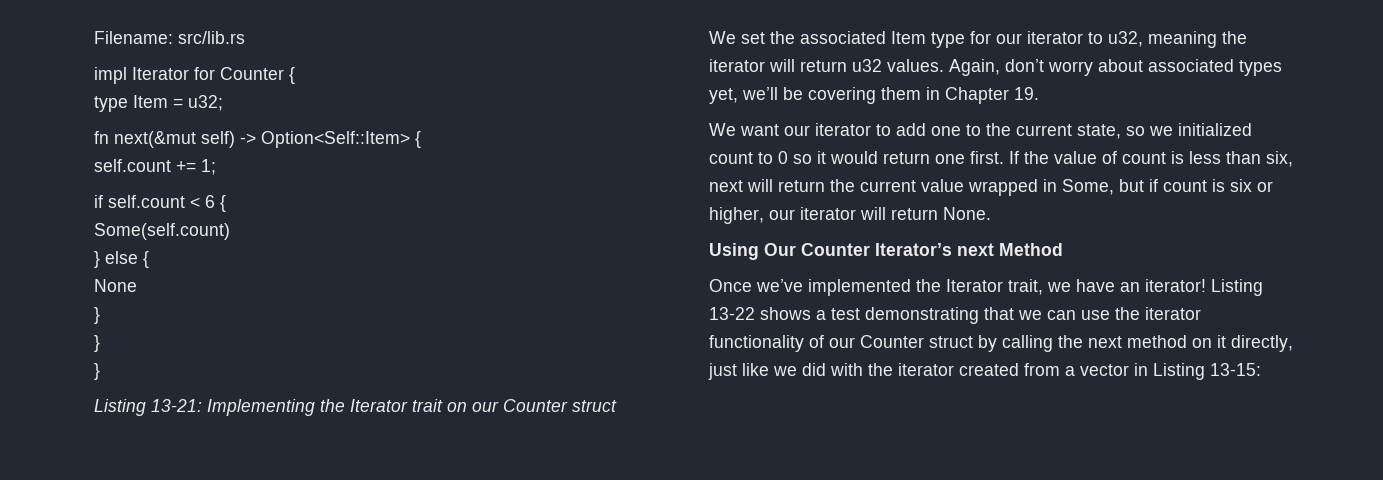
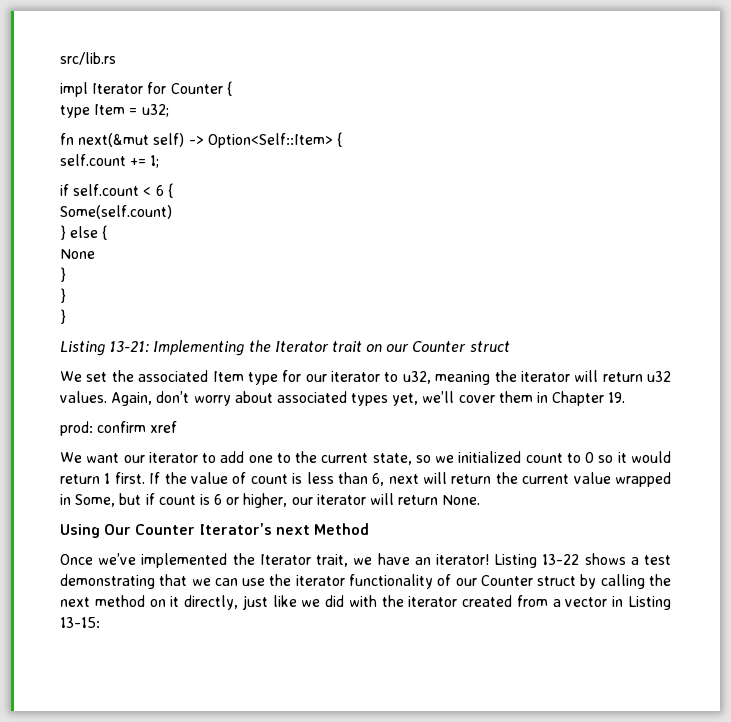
[94,31,173,44] Filename: -> (60, 58) none
[783,87,876,104] be covering -> [458,395,495,403] cover
(1039, 93) none -> [60,421,178,436] // prod: confirm xref
[935,154,965,164] one -> [104,473,111,484] 1
[1266,151,1293,167] six, -> [372,473,385,486] 6,
[1230,179,1252,192] six -> [214,494,223,505] 6

